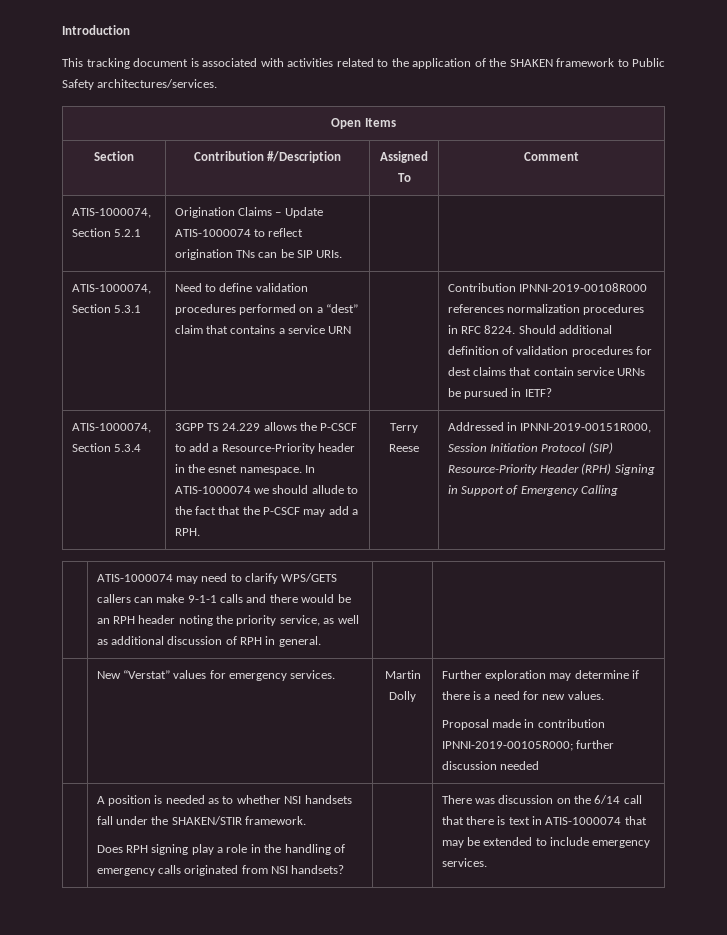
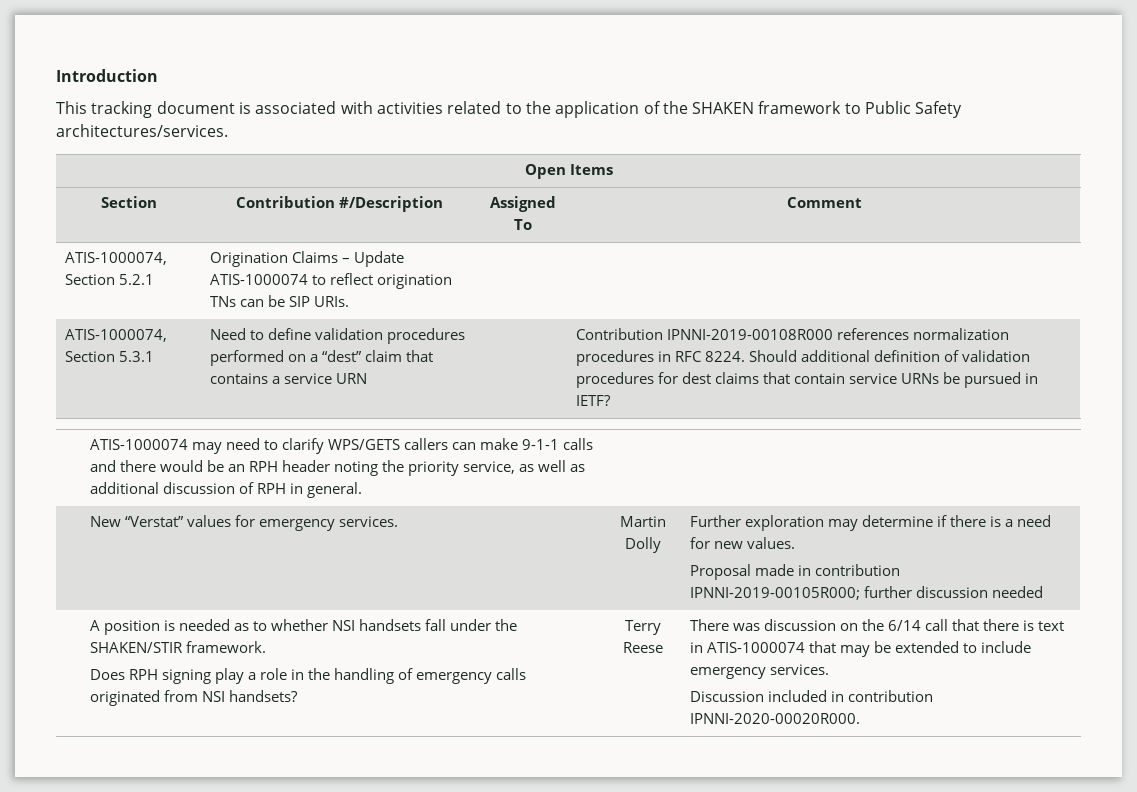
[71,423,151,433] [71,443,141,452] [174,422,358,431] [174,443,356,454] [174,464,316,475] [174,485,359,494] [174,506,359,517] [174,528,200,536] [390,423,418,433] [389,444,419,452] [447,422,652,433] [447,442,613,454] [447,463,655,475] [447,485,619,496] // ATIS-1000074, Section 5.3.4 | 3GPP TS 24.229 allows the P-CSCF to add a Resource-Priority header in the esnet namespace. In ATIS-1000074 we should allude to the fact that the P-CSCF may add a RPH. | Terry Reese | Addressed in IPNNI-2019-00151R000, Session Initiation Protocol (SIP) Resource-Priority Header (RPH) Signing in Support of Emergency Calling -> (611, 400) none
(345, 869) none -> [625,620,662,635] [623,642,663,653] Terry Reese
(487, 862) none -> [689,690,933,702] [689,713,860,724] // Discussion included in contribution IPNNI-2020-00020R000.

